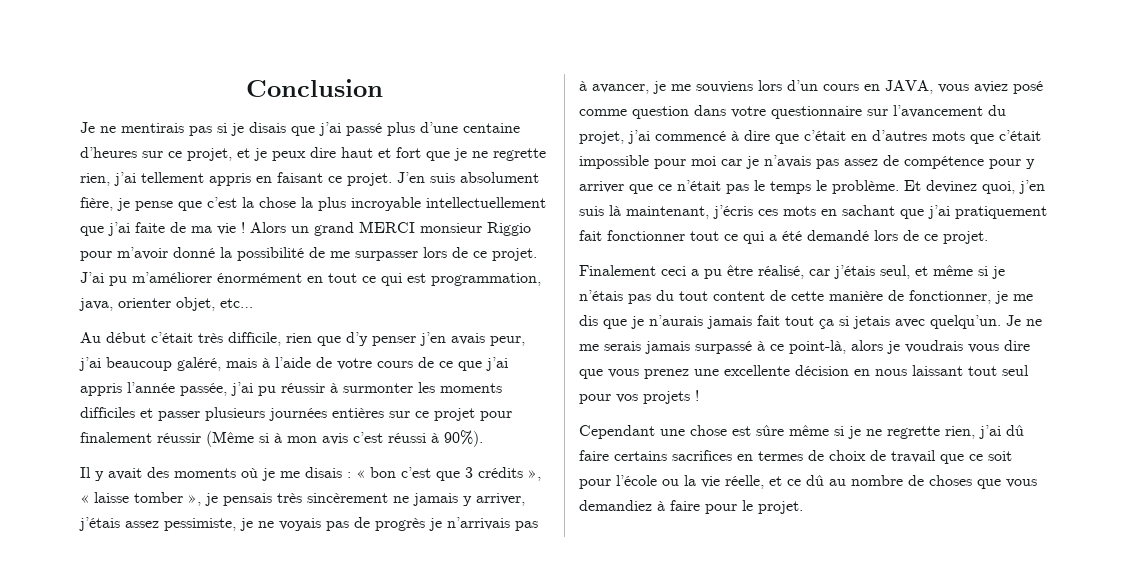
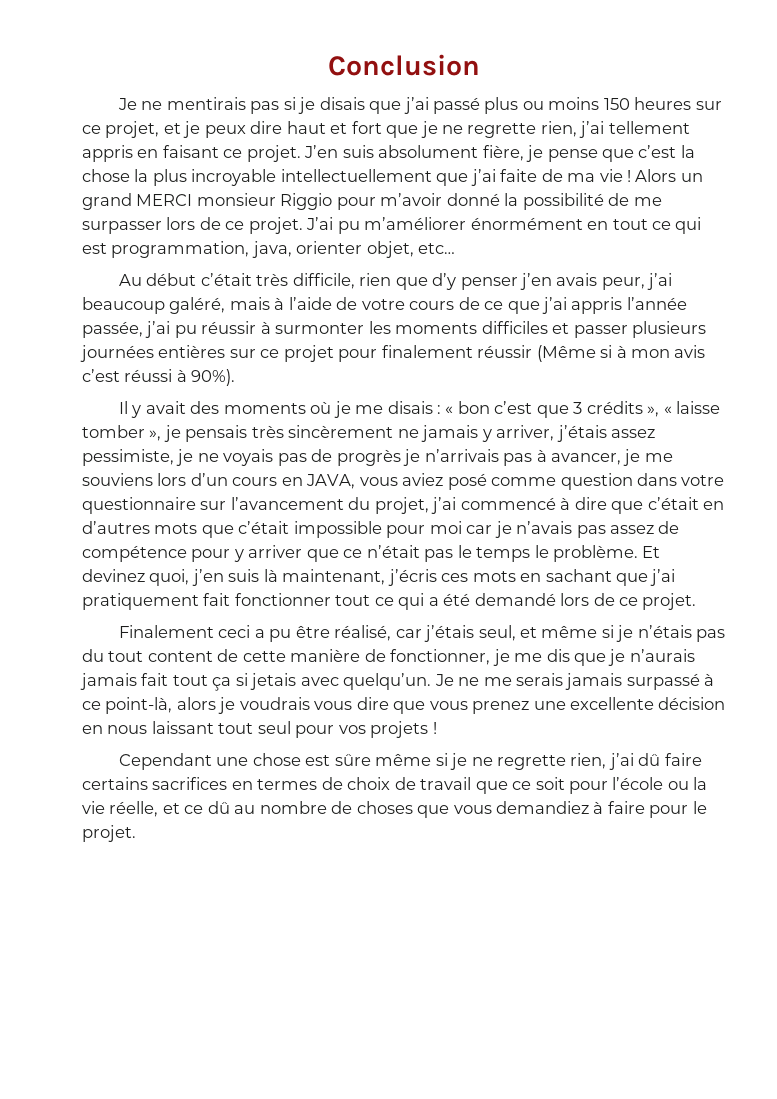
[420,122,520,133] [80,147,137,158] d’une centaine d’heures -> [522,97,692,110] ou moins 150 heures

